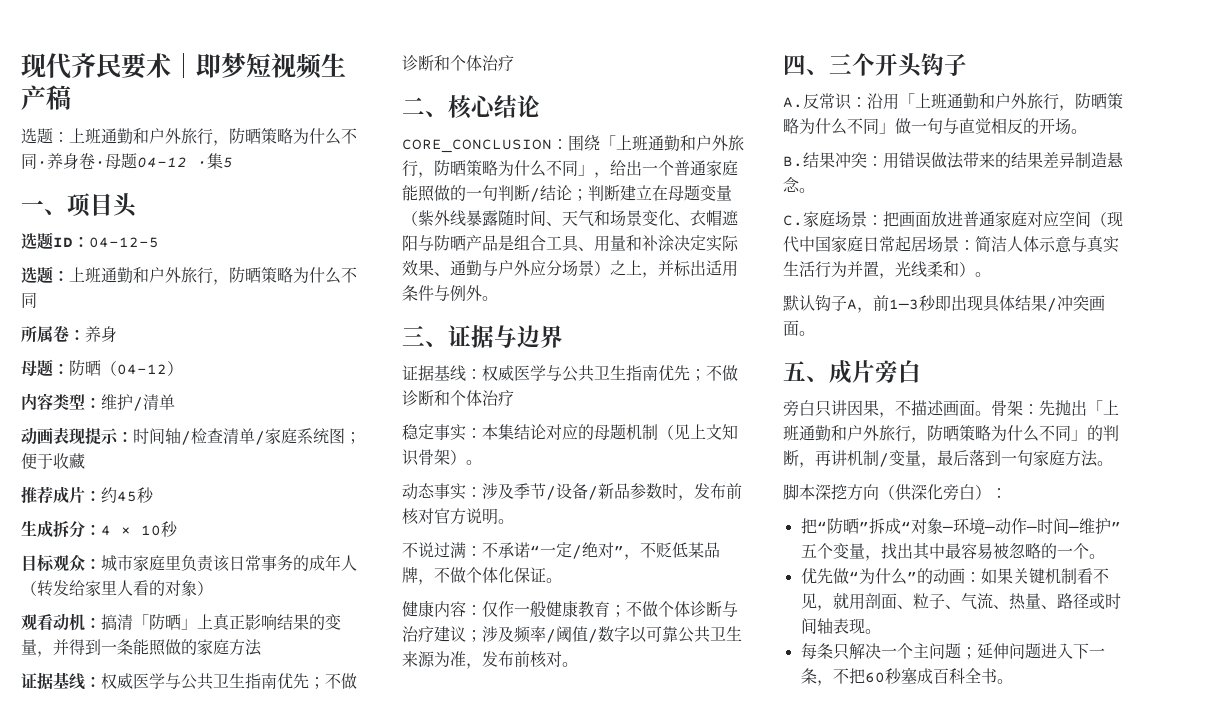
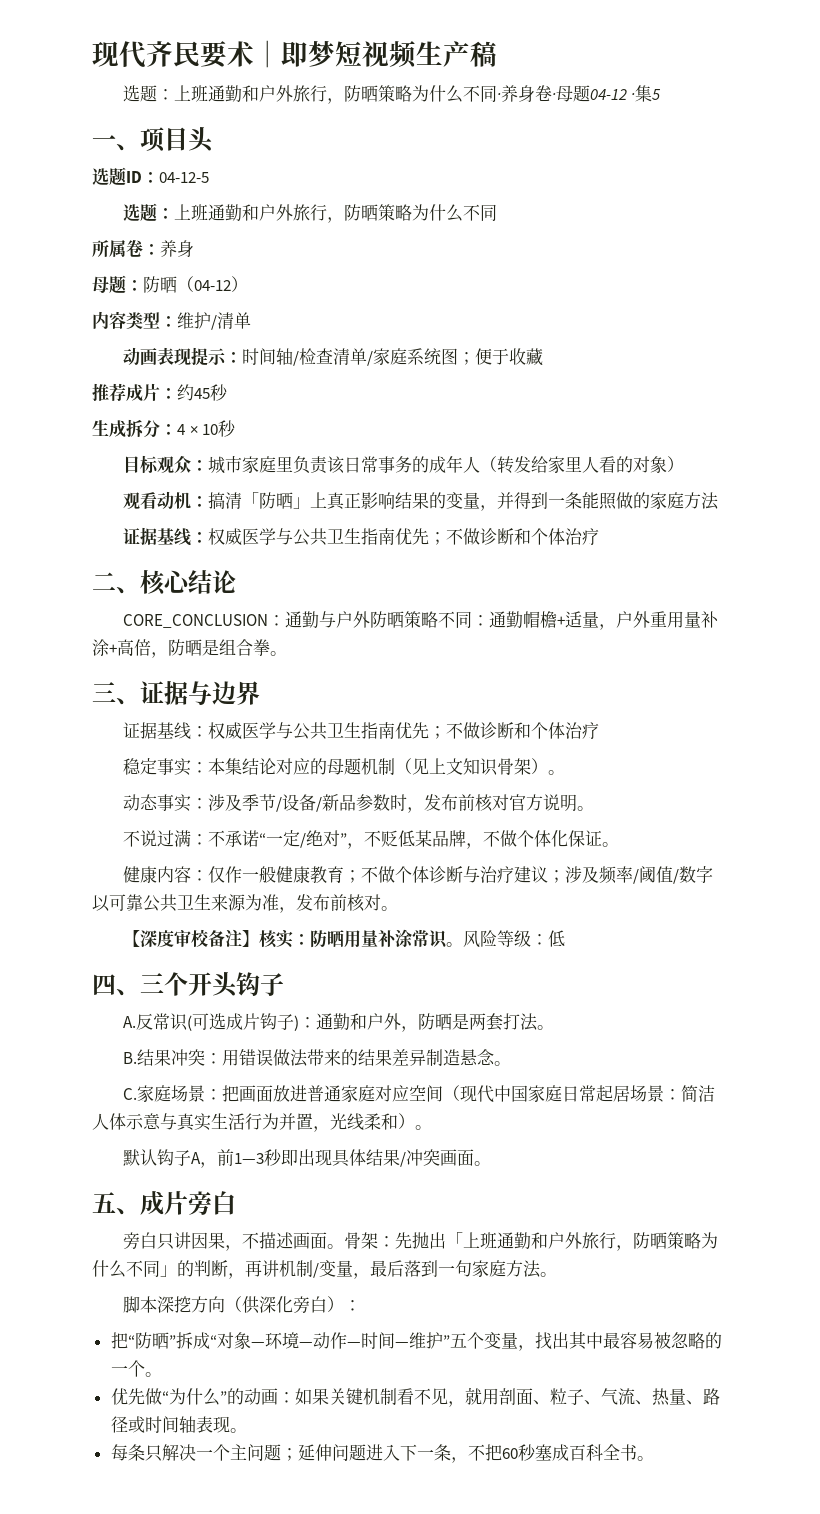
[568,134,744,151] [402,159,738,178] [402,185,732,202] [402,210,739,227] [402,234,739,252] [402,260,738,278] [402,285,482,301] 围绕「上班通勤和户外旅行，防晒策略为什么不同」，给出一个普通家庭能照做的一句判断/结论；判断建立在母题变量（紫外线暴露随时间、天气和场景变化、衣帽遮阳与防晒产品是组合工具、用量和补涂决定实际效果、通勤与户外应分场景）之上，并标出适用条件与例外 -> [284,611,718,630] [92,639,270,658] 通勤与户外防晒策略不同：通勤帽檐+适量，户外重用量补涂+高倍，防晒是组合拳
(578, 664) none -> [122,929,565,949] // 【深度审校备注】核实：防晒用量补涂常识。风险等级：低
[851,92,1123,111] [783,118,1071,135] ：沿用「上班通勤和户外旅行，防晒策略为什么不同」做一句与直觉相反的开场 -> [186,1013,538,1032] (可选成片钩子)：通勤和户外，防晒是两套打法

